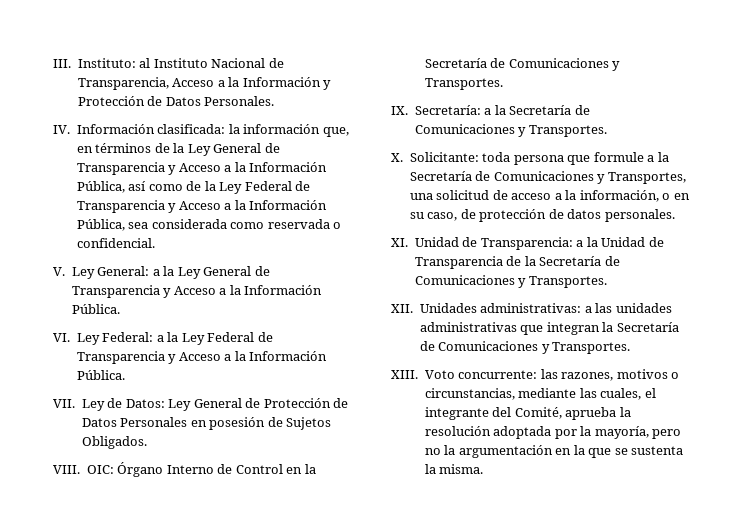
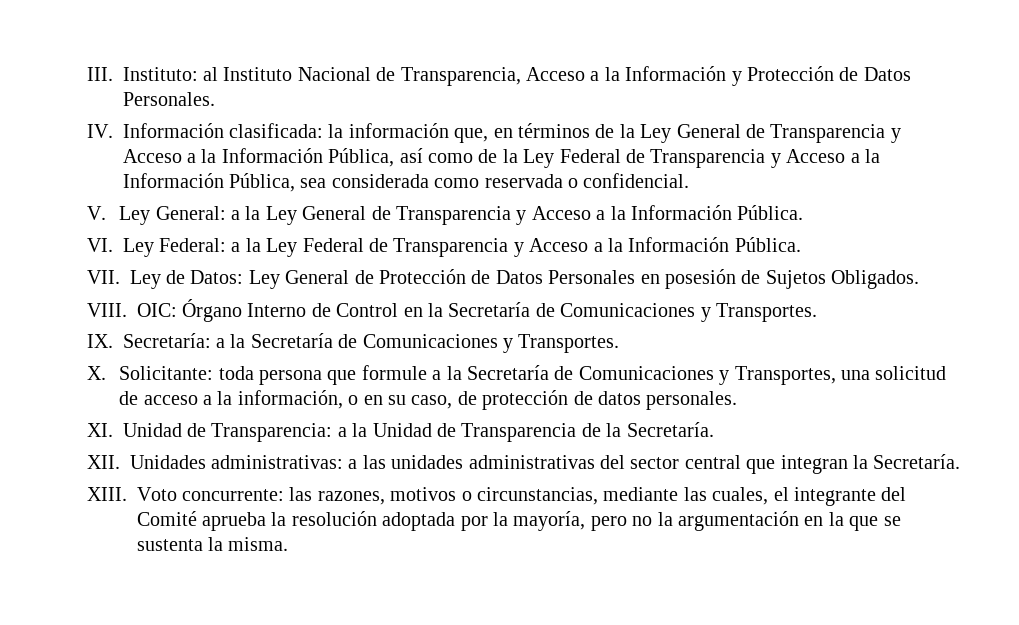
[539,256,620,266] [414,275,607,288] Secretaría de Comunicaciones y Transportes. -> [626,422,714,437] Secretaría.
[520,322,679,335] [419,341,631,354] que integran la Secretaría de Comunicaciones y Transportes. -> [600,454,961,474] del sector central que integran la Secretaría.
[514,407,562,419] Comité, -> [136,511,197,526] Comité

